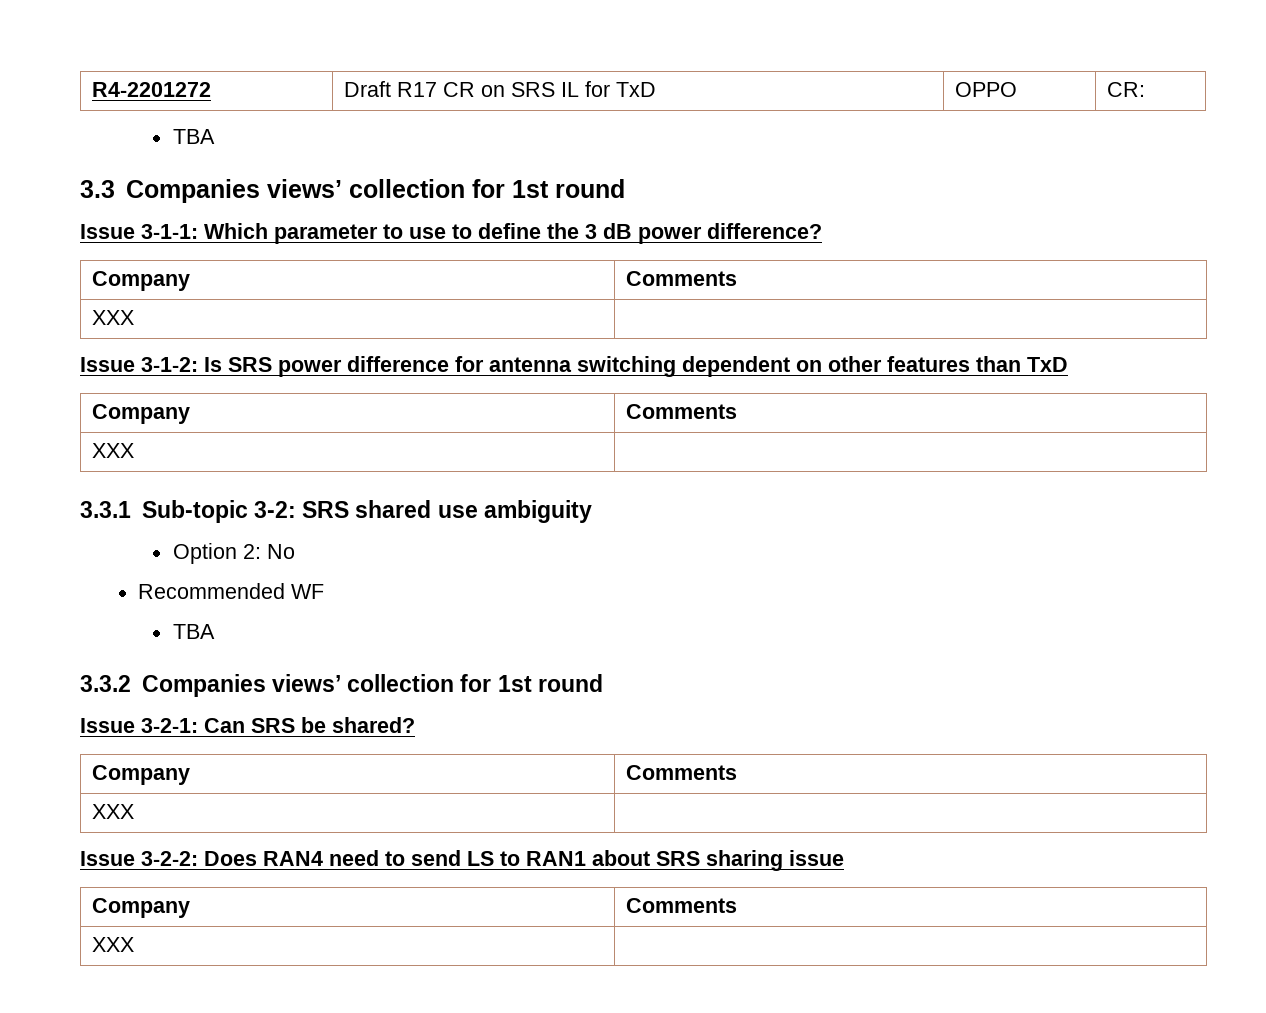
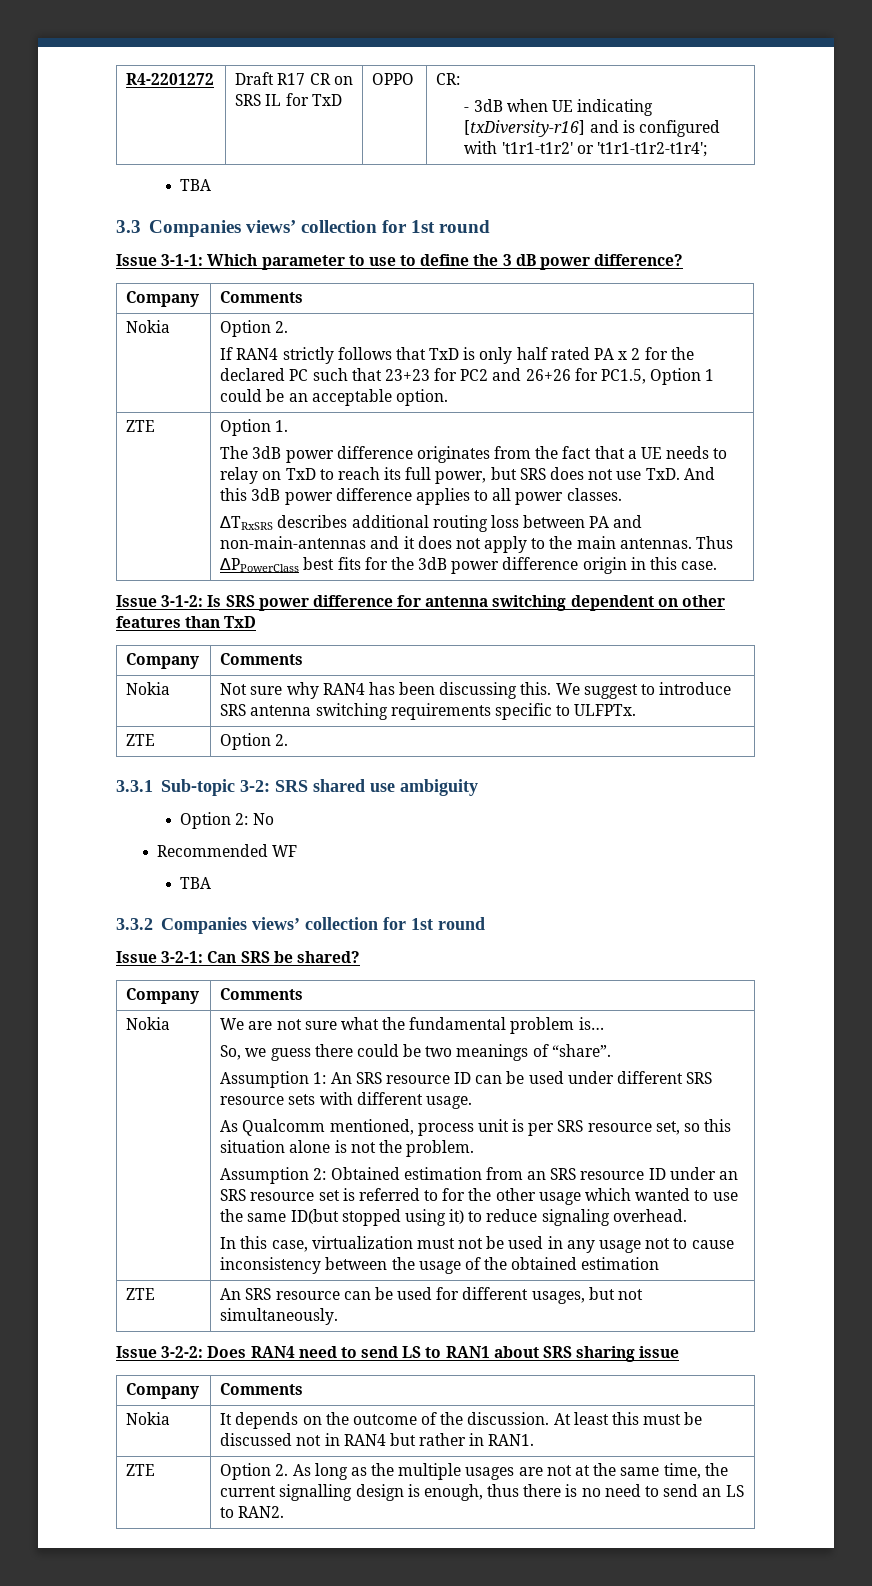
(1145, 89) none -> [464,99,654,116] [464,120,720,137] [464,141,707,157] // - 3dB when UE indicating [txDiversity-r16] and is configured with 't1r1-t1r2' or 't1r1-t1r2-t1r4';
[91,310,134,325] XXX | -> [126,320,171,333] [220,320,289,337] [220,347,694,364] [220,368,715,385] [220,389,448,406] [126,420,156,432] [220,419,289,436] [220,446,728,463] [220,467,715,484] [220,488,622,505] [219,515,643,532] [220,536,734,553] [219,557,718,574] Nokia | Option 2. // If RAN4 strictly follows that TxD is only half rated PA x 2 for the declared PC such that 23+23 for PC2 and 26+26 for PC1.5, Option 1 could be an acceptable option. // ZTE | Option 1. // The 3dB power difference originates from the fact that a UE needs to relay on TxD to reach its full power, but SRS does not use TxD. And this 3dB power difference applies to all power classes. // ∆TRxSRS describes additional routing loss between PA and non-main-antennas and it does not apply to the main antennas. Thus ∆PPowerClass best fits for the 3dB power difference origin in this case.
[91,443,134,458] XXX | -> [126,682,171,695] [220,682,732,699] [220,703,637,720] [126,734,156,746] [220,733,289,750] Nokia | Not sure why RAN4 has been discussing this. We suggest to introduce SRS antenna switching requirements specific to ULFPTx. // ZTE | Option 2.
[91,804,134,819] XXX | -> [126,1017,171,1030] [220,1017,604,1034] [220,1044,611,1061] [220,1071,713,1088] [220,1092,472,1109] [220,1119,732,1136] [220,1140,475,1157] [220,1167,739,1184] [220,1188,738,1205] [220,1209,687,1226] [220,1236,734,1253] [220,1257,660,1274] [126,1288,156,1300] [220,1287,644,1304] [220,1308,339,1325] Nokia | We are not sure what the fundamental problem is… // So, we guess there could be two meanings of “share”. // Assumption 1: An SRS resource ID can be used under different SRS resource sets with different usage. // As Qualcomm mentioned, process unit is per SRS resource set, so this situation alone is not the problem. // Assumption 2: Obtained estimation from an SRS resource ID under an SRS resource set is referred to for the other usage which wanted to use the same ID(but stopped using it) to reduce signaling overhead. // In this case, virtualization must not be used in any usage not to cause inconsistency between the usage of the obtained estimation // ZTE | An SRS resource can be used for different usages, but not simultaneously.
[91,937,134,952] XXX | -> [126,1412,171,1425] [220,1412,703,1429] [220,1433,535,1446] [126,1464,156,1476] [220,1463,728,1480] [220,1484,744,1501] [220,1506,285,1518] Nokia | It depends on the outcome of the discussion. At least this must be discussed not in RAN4 but rather in RAN1. // ZTE | Option 2. As long as the multiple usages are not at the same time, the current signalling design is enough, thus there is no need to send an LS to RAN2.

